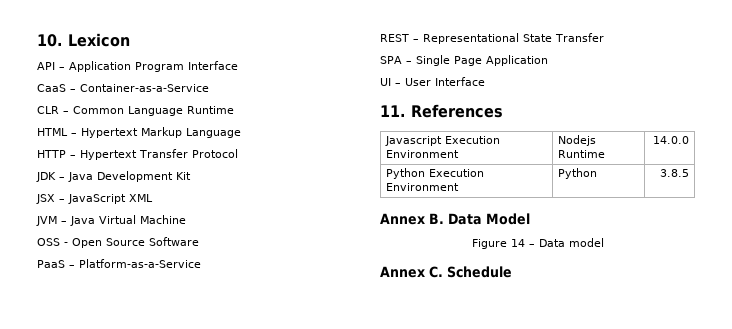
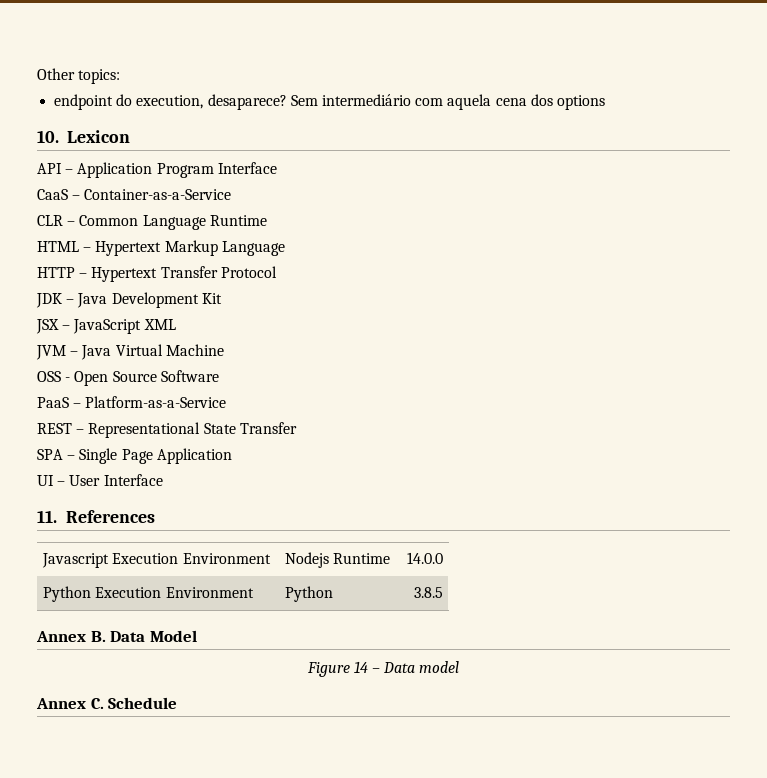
(37, 40) none -> [37,68,121,84] [54,94,605,110] Other topics: // endpoint do execution, desaparece? Sem intermediário com aquela cena dos options //

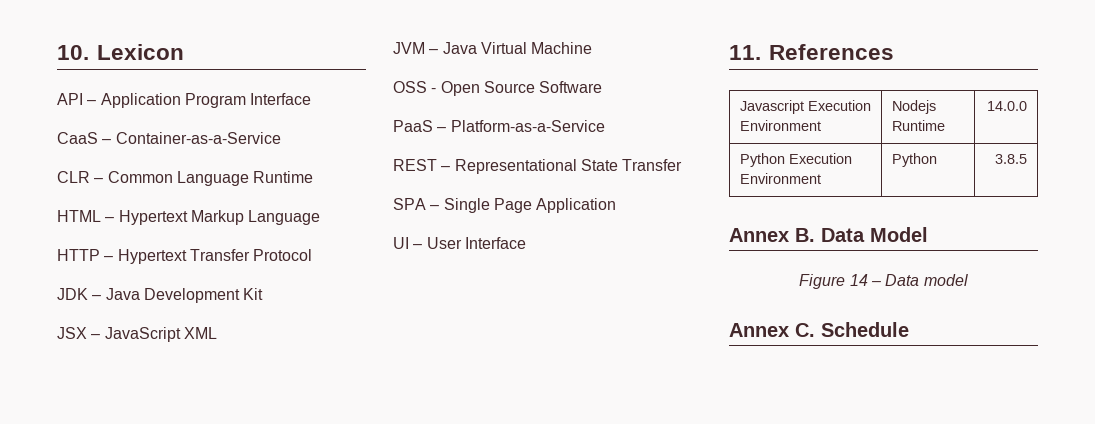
[37,68,121,84] [54,94,605,110] Other topics: // endpoint do execution, desaparece? Sem intermediário com aquela cena dos options // -> (57, 52) none

